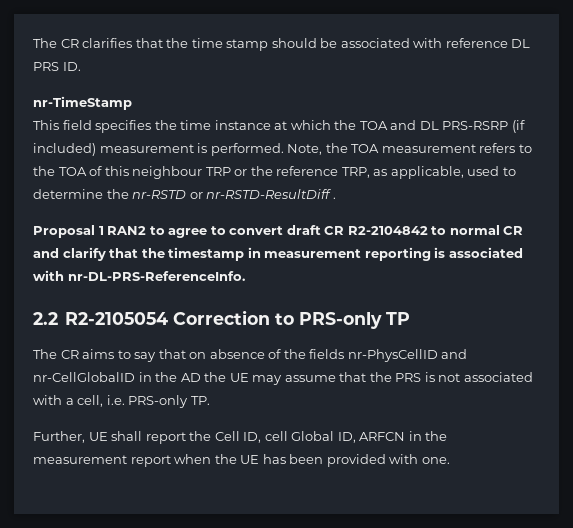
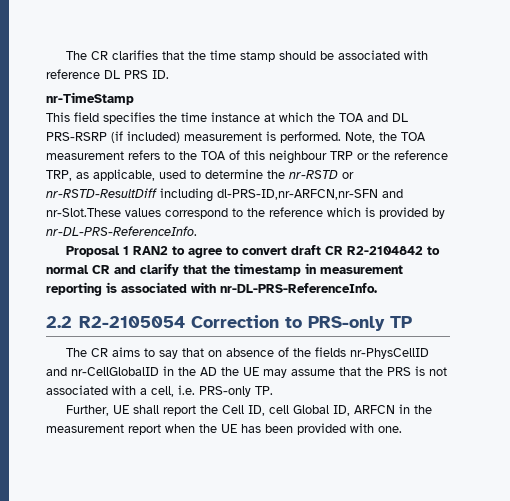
[332,197,336,199] . -> [160,188,403,202] [46,207,445,219] [46,226,197,236] including dl-PRS-ID,nr-ARFCN,nr-SFN and nr-Slot.These values correspond to the reference which is provided by nr-DL-PRS-ReferenceInfo.

